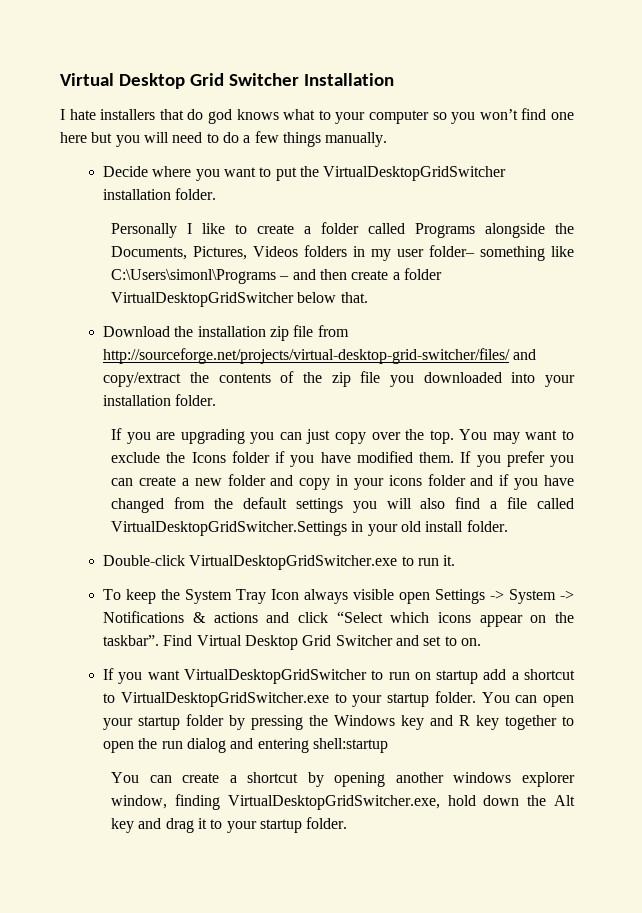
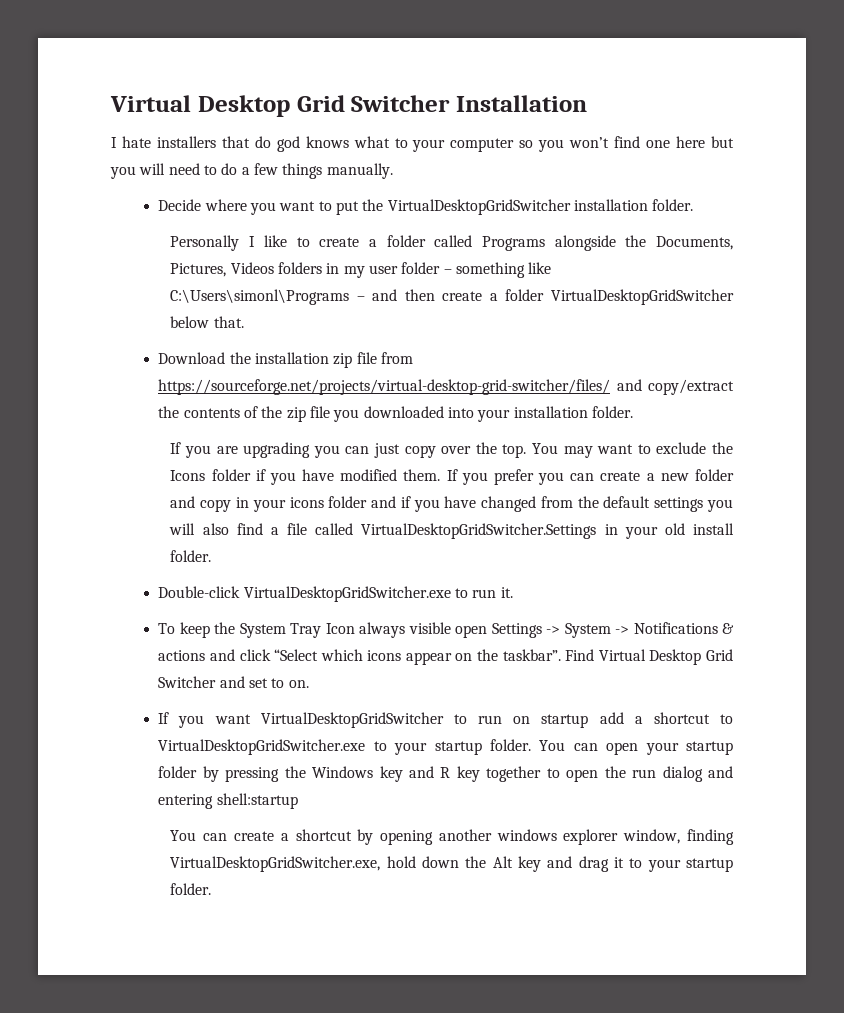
[429,245,476,257] folder– -> [401,262,452,274] folder –
[103,348,511,364] http://sourceforge.net/projects/virtual-desktop-grid-switcher/files/ -> [158,379,611,395] https://sourceforge.net/projects/virtual-desktop-grid-switcher/files/

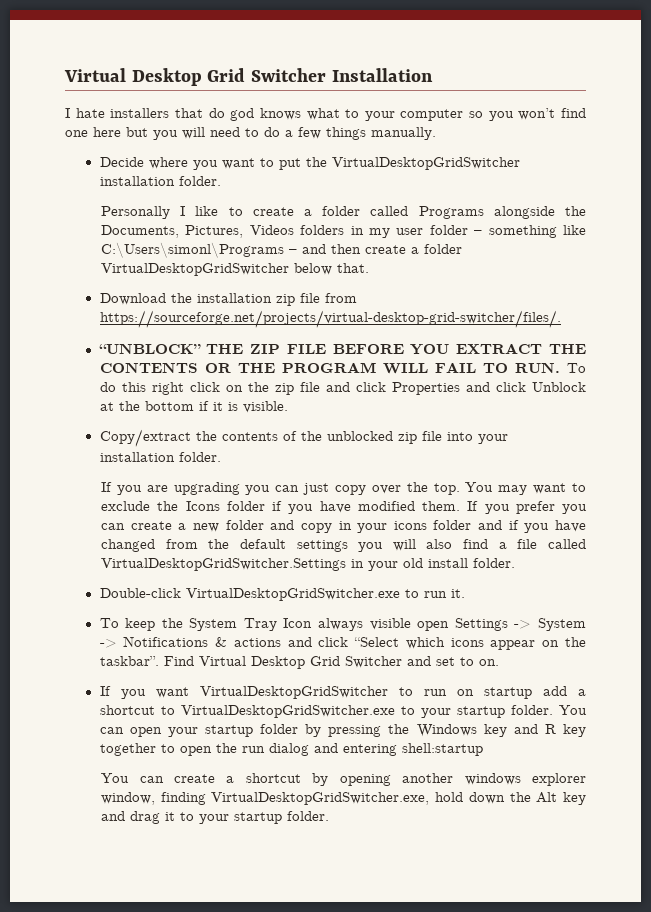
[158,379,734,395] https://sourceforge.net/projects/virtual-desktop-grid-switcher/files/ and copy/extract -> [99,310,561,328] [98,343,586,355] [99,362,587,374] [99,382,586,395] [99,401,288,413] [99,429,191,447] https://sourceforge.net/projects/virtual-desktop-grid-switcher/files/. // “UNBLOCK” THE ZIP FILE BEFORE YOU EXTRACT THE CONTENTS OR THE PROGRAM WILL FAIL TO RUN. To do this right click on the zip file and click Properties and click Unblock at the bottom if it is visible. // Copy/extract
[286,406,444,422] zip file you downloaded -> [326,431,442,444] unblocked zip file

